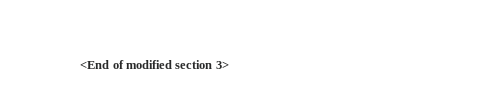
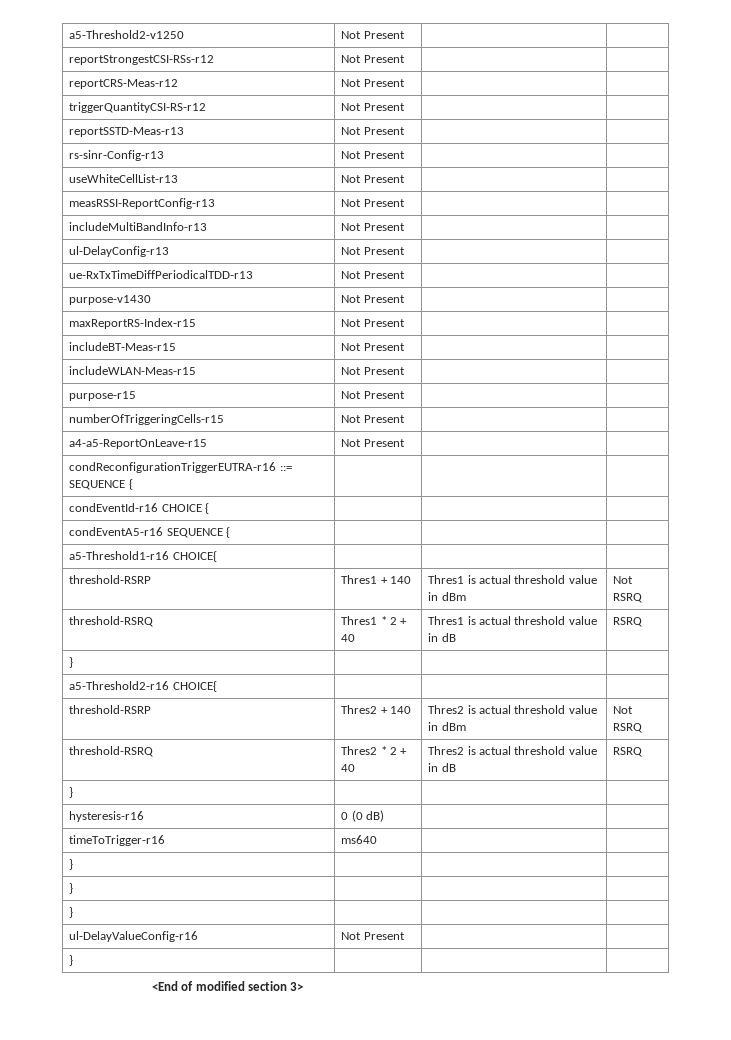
(80, 64) none -> [69,30,185,39] [341,31,405,39] [69,55,215,65] [341,55,405,63] [69,79,179,89] [341,79,405,87] [69,102,207,113] [341,103,405,111] [69,127,185,137] [341,127,405,135] [69,150,165,161] [341,151,405,159] [69,174,179,183] [341,175,405,183] [69,198,216,209] [341,199,405,207] [69,222,208,231] [341,223,405,231] [69,246,170,257] [341,247,405,255] [69,270,254,279] [341,271,405,279] [69,295,152,305] [341,295,405,303] [69,318,197,329] [341,319,405,327] [69,342,177,351] [341,343,405,351] [69,366,197,375] [341,367,405,375] [69,391,137,401] [341,391,405,399] [69,414,225,425] [341,415,405,423] [69,439,208,449] [341,439,405,447] [69,462,292,473] [69,479,133,490] [69,503,209,514] [69,527,230,538] [69,551,217,562] [69,575,152,584] [341,575,411,584] [428,575,597,584] [428,592,466,601] [613,576,634,584] [613,593,643,603] [69,616,154,627] [341,616,408,625] [341,634,356,642] [428,616,597,625] [428,633,456,642] [613,617,643,627] [69,657,74,668] [69,681,217,692] [69,705,152,714] [341,705,411,714] [428,705,597,714] [428,722,466,731] [613,706,634,714] [613,723,643,733] [69,746,154,757] [341,746,408,755] [341,764,356,772] [428,746,597,755] [428,763,456,772] [613,747,643,757] [69,787,74,798] [69,811,145,822] [341,810,384,822] [69,835,166,846] [341,835,378,844] [69,859,74,870] [69,883,74,894] [69,907,74,918] [69,931,199,942] [341,932,405,940] [69,955,74,966] a5-Threshold2-v1250 | Not Present | | // reportStrongestCSI-RSs-r12 | Not Present | | // reportCRS-Meas-r12 | Not Present | | // triggerQuantityCSI-RS-r12 | Not Present | | // reportSSTD-Meas-r13 | Not Present | | // rs-sinr-Config-r13 | Not Present | | // useWhiteCellList-r13 | Not Present | | // measRSSI-ReportConfig-r13 | Not Present | | // includeMultiBandInfo-r13 | Not Present | | // ul-DelayConfig-r13 | Not Present | | // ue-RxTxTimeDiffPeriodicalTDD-r13 | Not Present | | // purpose-v1430 | Not Present | | // maxReportRS-Index-r15 | Not Present | | // includeBT-Meas-r15 | Not Present | | // includeWLAN-Meas-r15 | Not Present | | // purpose-r15 | Not Present | | // numberOfTriggeringCells-r15 | Not Present | | // a4-a5-ReportOnLeave-r15 | Not Present | | // condReconfigurationTriggerEUTRA-r16 ::= SEQUENCE { | | | // condEventId-r16 CHOICE { | | | // condEventA5-r16 SEQUENCE { | | | // a5-Threshold1-r16 CHOICE{ | | | // threshold-RSRP | Thres1 + 140 | Thres1 is actual threshold value in dBm | Not RSRQ // threshold-RSRQ | Thres1 * 2 + 40 | Thres1 is actual threshold value in dB | RSRQ // } | | | // a5-Threshold2-r16 CHOICE{ | | | // threshold-RSRP | Thres2 + 140 | Thres2 is actual threshold value in dBm | Not RSRQ // threshold-RSRQ | Thres2 * 2 + 40 | Thres2 is actual threshold value in dB | RSRQ // } | | | // hysteresis-r16 | 0 (0 dB) | | // timeToTrigger-r16 | ms640 | | // } | | | // } | | | // } | | | // ul-DelayValueConfig-r16 | Not Present | | // } | | | //

